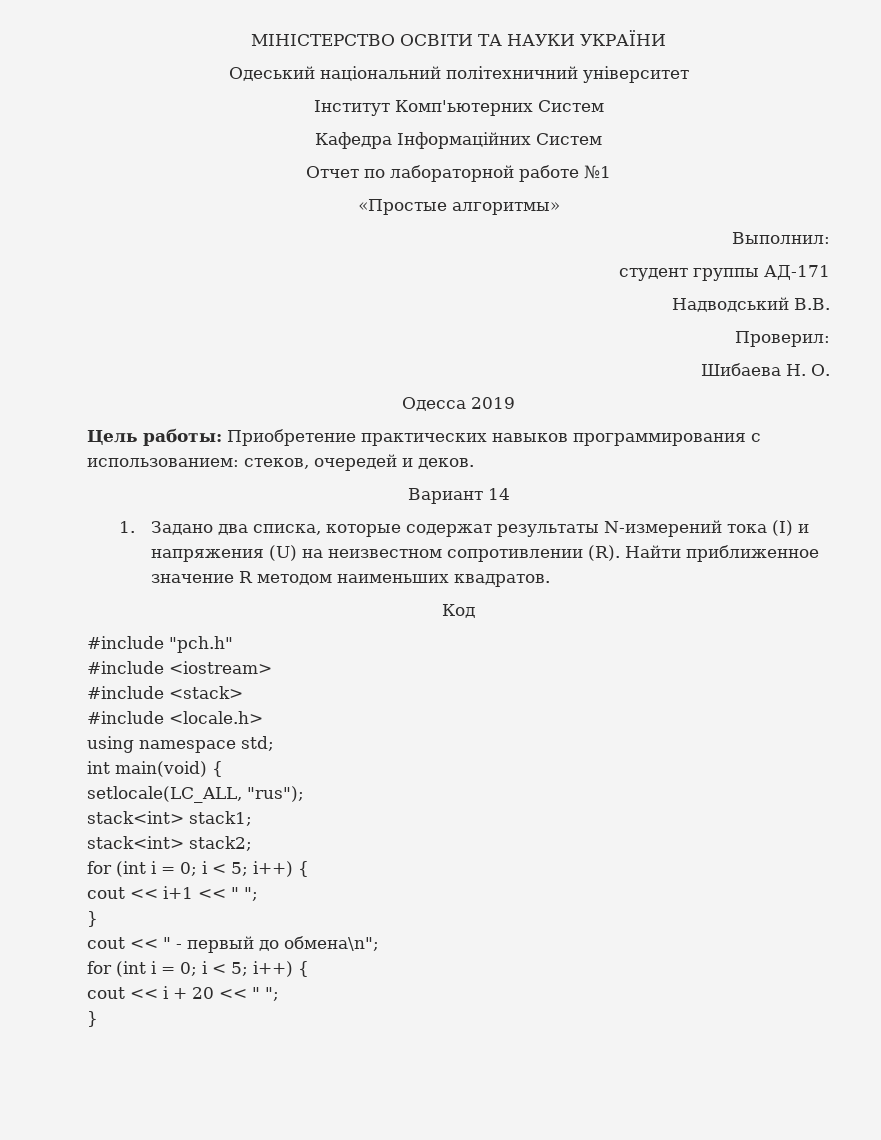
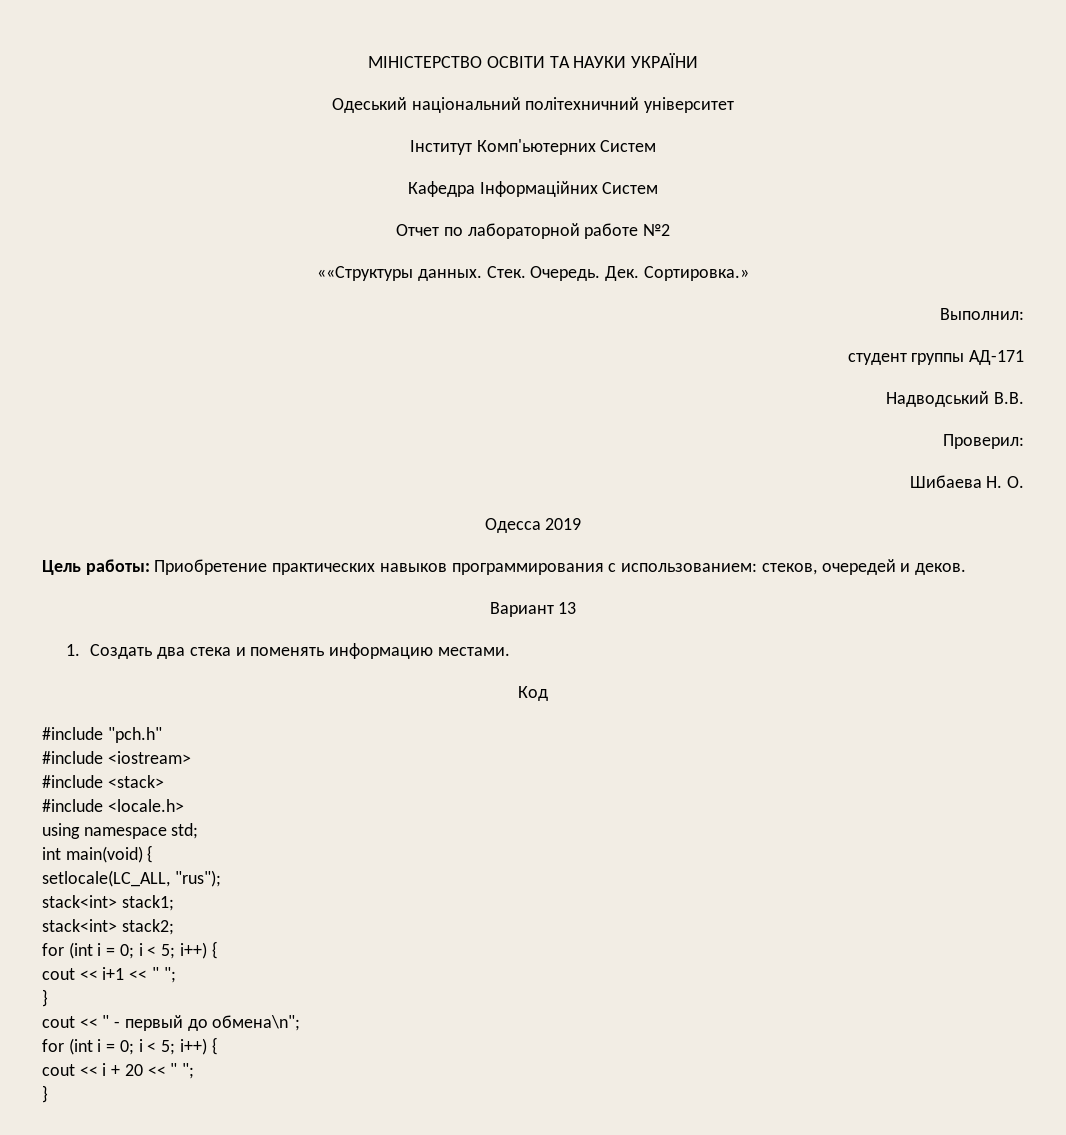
[584,165,611,179] [357,199,560,215] №1 // «Простые алгоритмы» -> [642,224,670,236] [317,266,749,281] №2 // ««Структуры данных. Стек. Очередь. Дек. Сортировка.»
[487,488,510,500] 14 -> [558,602,577,614] 13
[150,520,809,537] [150,545,819,562] [150,571,550,587] Задано два списка, которые содержат результаты N-измерений тока (I) и напряжения (U) на неизвестном сопротивлении (R). Найти приближенное значение R методом наименьших квадратов. -> [90,643,510,659] Создать два стека и поменять информацию местами.

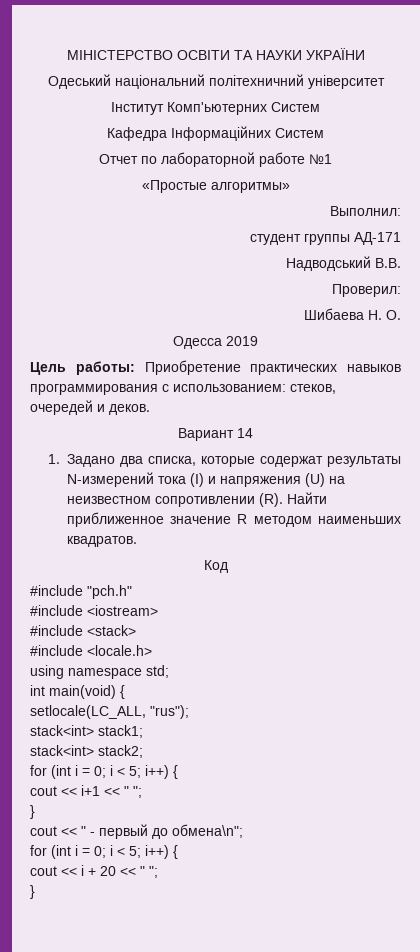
[642,224,670,236] [317,266,749,281] №2 // ««Структуры данных. Стек. Очередь. Дек. Сортировка.» -> [309,154,332,164] [141,180,290,193] №1 // «Простые алгоритмы»
[558,602,577,614] 13 -> [237,428,253,438] 14
[90,643,510,659] Создать два стека и поменять информацию местами. -> [66,454,401,467] [66,472,345,487] [66,492,327,507] [66,512,401,527] [66,536,137,547] Задано два списка, которые содержат результаты N-измерений тока (I) и напряжения (U) на неизвестном сопротивлении (R). Найти приближенное значение R методом наименьших квадратов.

